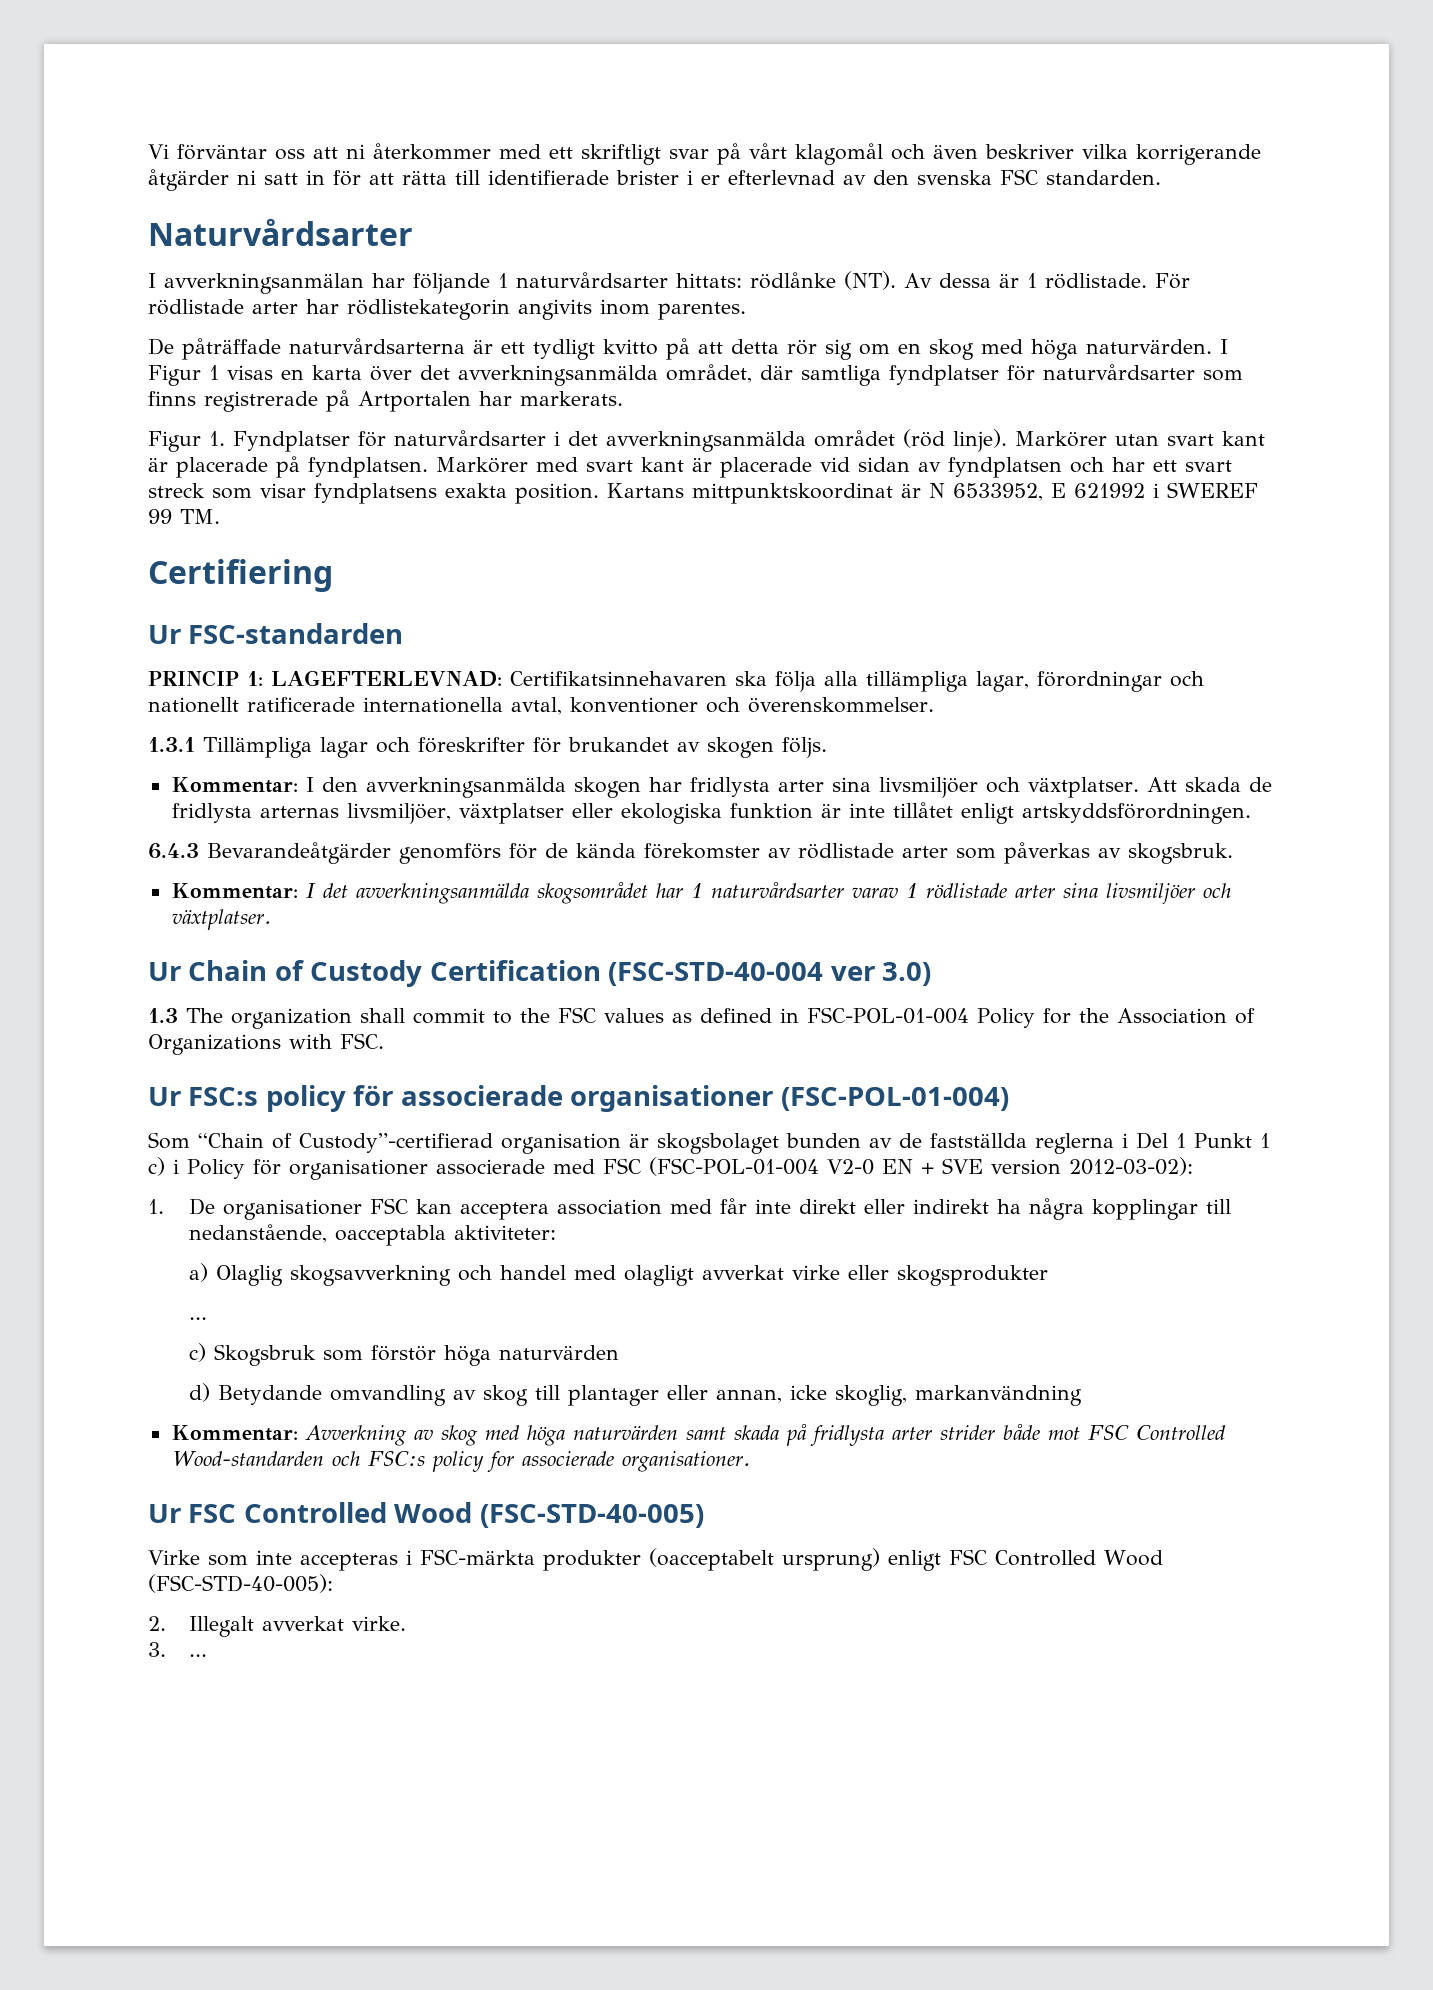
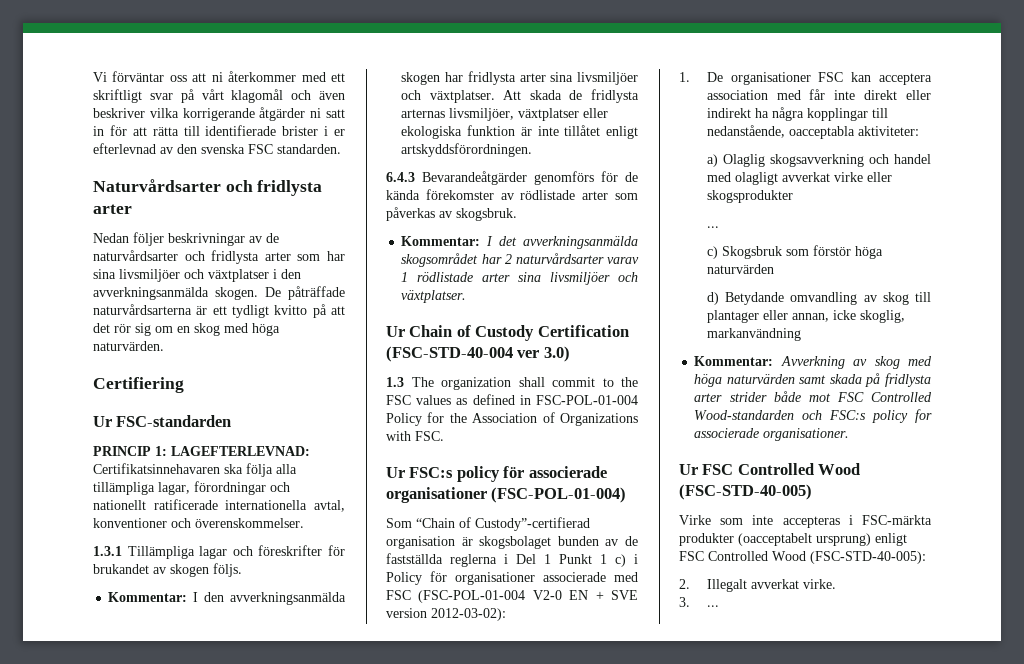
[148,271,1190,294] [148,299,746,320] // I avverkningsanmälan har följande 1 naturvårdsarter hittats: rödlånke (NT). Av dessa är 1 rödlistade. För rödlistade arter har rödlistekategorin angivits inom parentes. // -> [225,180,323,196] [93,204,132,214] [93,232,279,246] [93,250,345,264] [93,269,301,282] [93,287,258,300] och fridlysta arter // Nedan följer beskrivningar av de naturvårdsarter och fridlysta arter som har sina livsmiljöer och växtplatser i den avverkningsanmälda skogen.
[731,339,779,354] detta -> [93,323,110,333] det
[1220,339,1228,354] [148,364,1243,386] [148,390,623,412] [148,429,1265,452] [148,456,1232,478] [148,482,1258,504] [148,509,220,524] I Figur 1 visas en karta över det avverkningsanmälda området, där samtliga fyndplatser för naturvårdsarter som finns registrerade på Artportalen har markerats. // Figur 1. Fyndplatser för naturvårdsarter i det avverkningsanmälda området (röd linje). Markörer utan svart kant är placerade på fyndplatsen. Markörer med svart kant är placerade vid sidan av fyndplatsen och har ett svart streck som visar fyndplatsens exakta position. Kartans mittpunktskoordinat är N 6533952, E 621992 i SWEREF 99 TM. -> (164, 346) none
[690,883,703,898] 1 -> [504,254,512,264] 2

